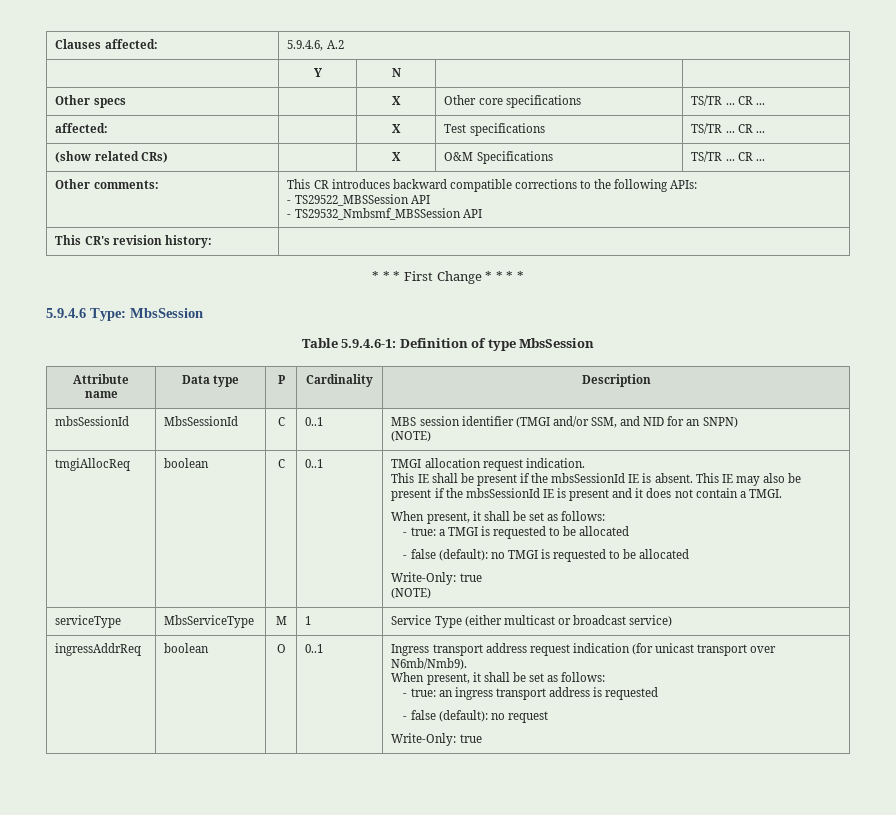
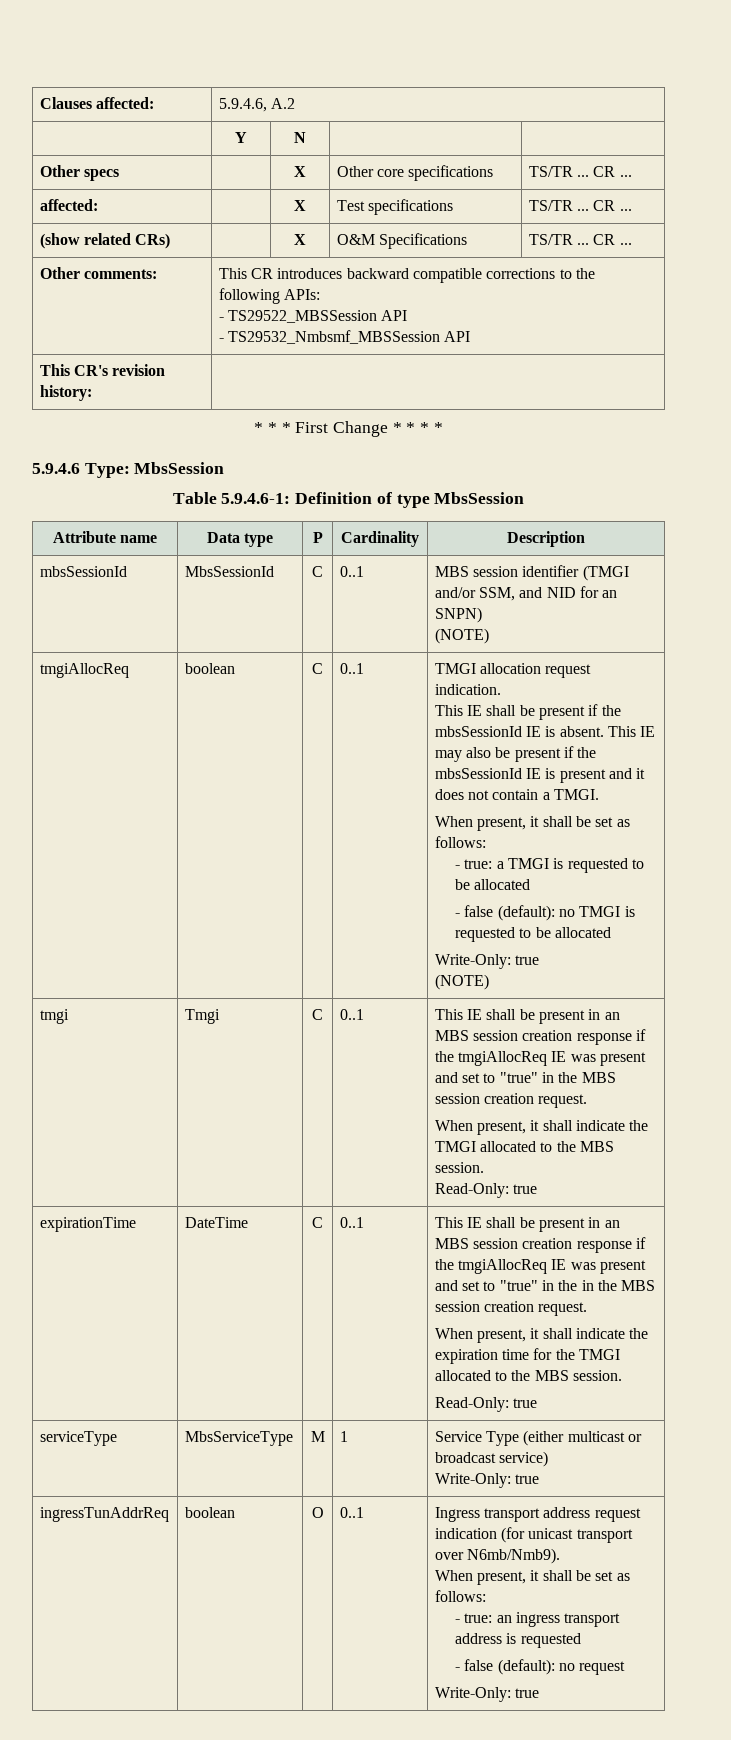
(432, 593) none -> [39,1009,69,1024] [184,1009,220,1024] [312,1009,323,1020] [339,1009,364,1020] [434,1009,620,1024] [434,1029,647,1045] [434,1051,647,1066] [434,1072,616,1083] [434,1093,588,1108] [434,1120,649,1135] [434,1141,615,1152] [434,1162,484,1173] [434,1183,538,1198] [39,1217,136,1232] [184,1217,248,1228] [312,1217,323,1228] [339,1217,364,1228] [434,1217,620,1232] [434,1237,647,1253] [434,1259,647,1274] [434,1280,656,1291] [434,1301,588,1316] [434,1328,649,1343] [434,1348,621,1364] [434,1370,623,1381] [434,1397,538,1412] // tmgi | Tmgi | C | 0..1 | This IE shall be present in an MBS session creation response if the tmgiAllocReq IE was present and set to "true" in the MBS session creation request. // When present, it shall indicate the TMGI allocated to the MBS session. // Read-Only: true // expirationTime | DateTime | C | 0..1 | This IE shall be present in an MBS session creation response if the tmgiAllocReq IE was present and set to "true" in the in the MBS session creation request. // When present, it shall indicate the expiration time for the TMGI allocated to the MBS session. // Read-Only: true
[55,643,142,656] // ingressAddrReq -> [434,1473,540,1488] [39,1507,169,1522] // Write-Only: true // ingressTunAddrReq

